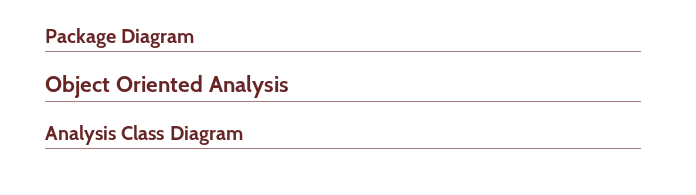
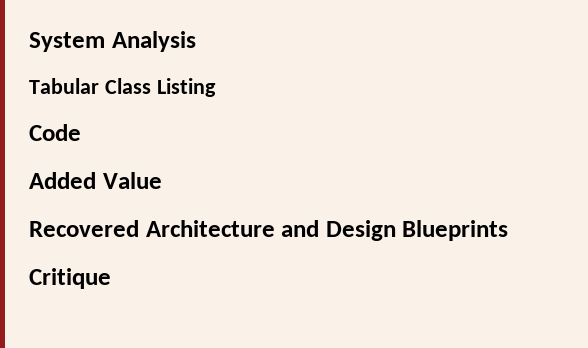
[45,28,195,48] [45,75,290,98] [45,125,243,145] Package Diagram // Object Oriented Analysis // Analysis Class Diagram -> [29,31,196,52] [29,78,216,97] [29,124,81,141] [29,172,162,189] [29,220,509,241] [29,268,111,289] System Analysis // Tabular Class Listing // Code // Added Value // Recovered Architecture and Design Blueprints // Critique

